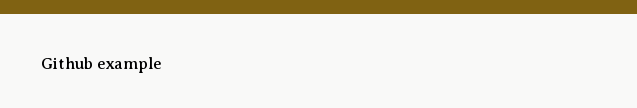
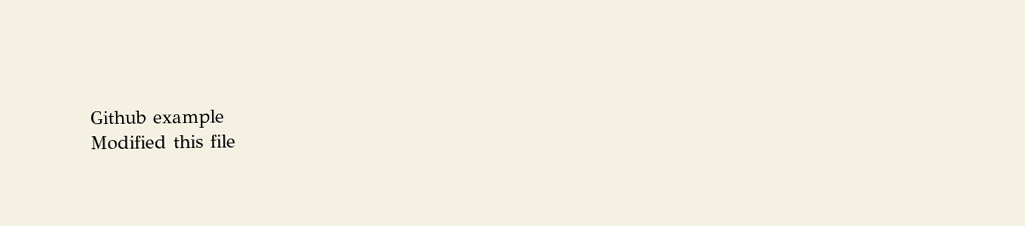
(163, 65) none -> [90,134,236,151] // Modified this file

